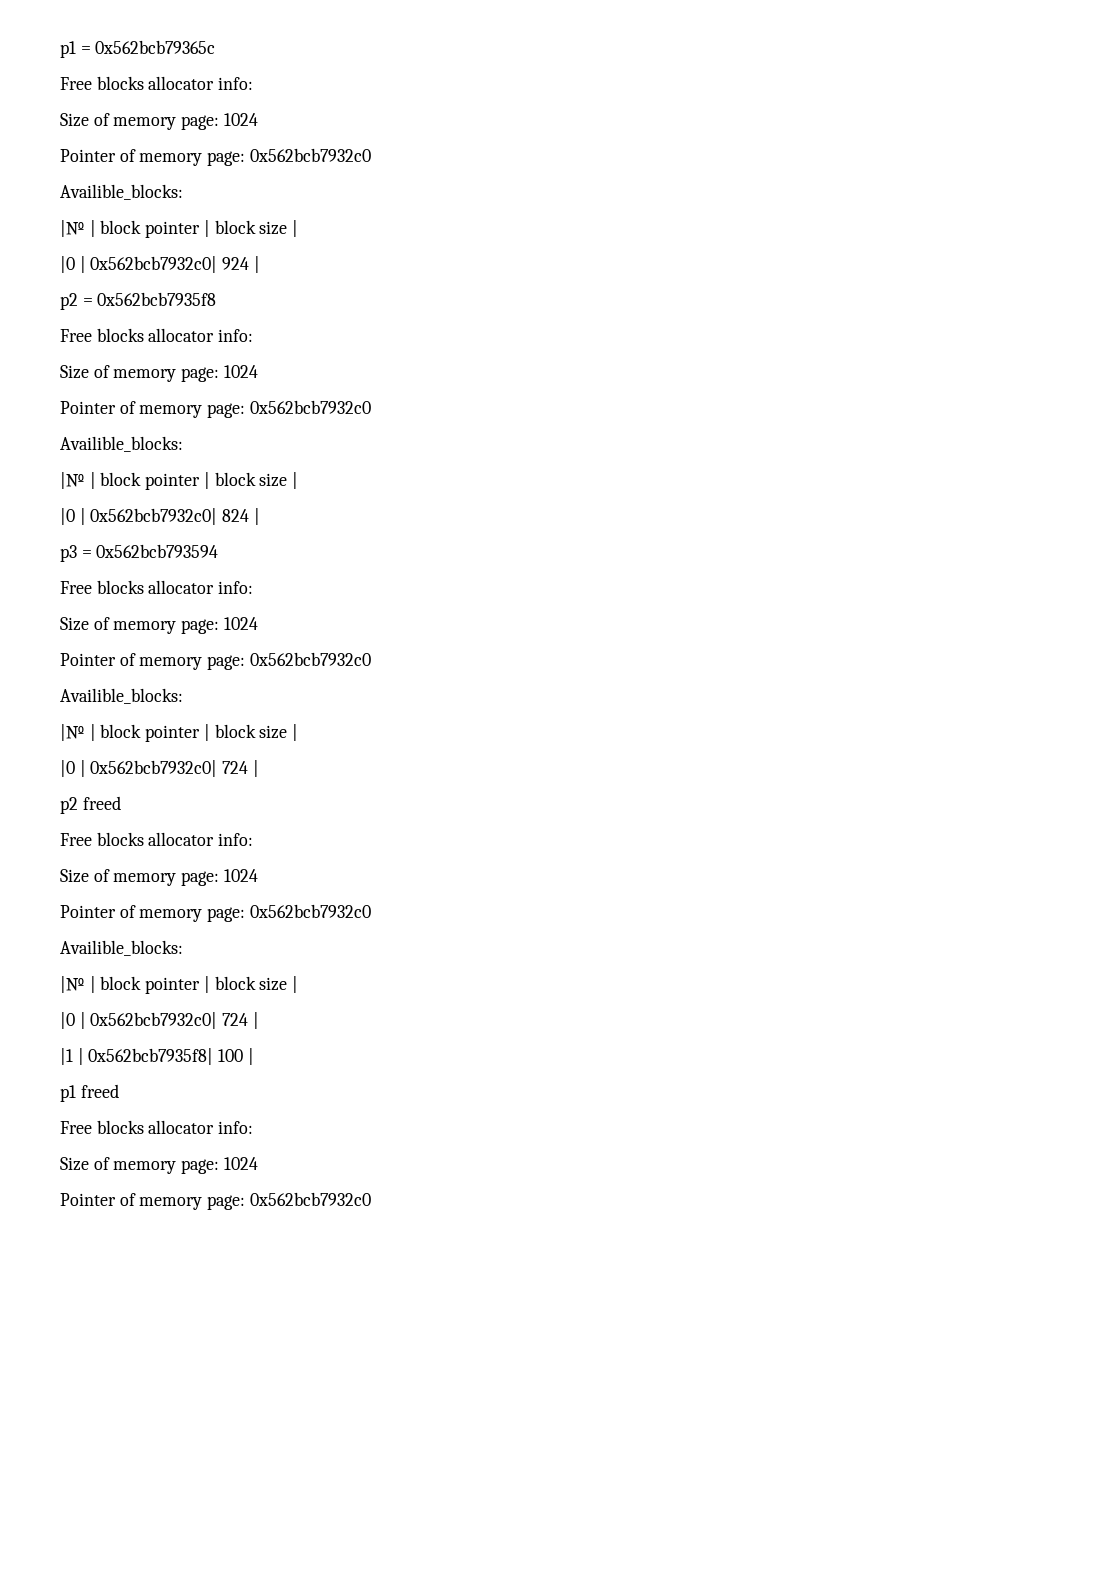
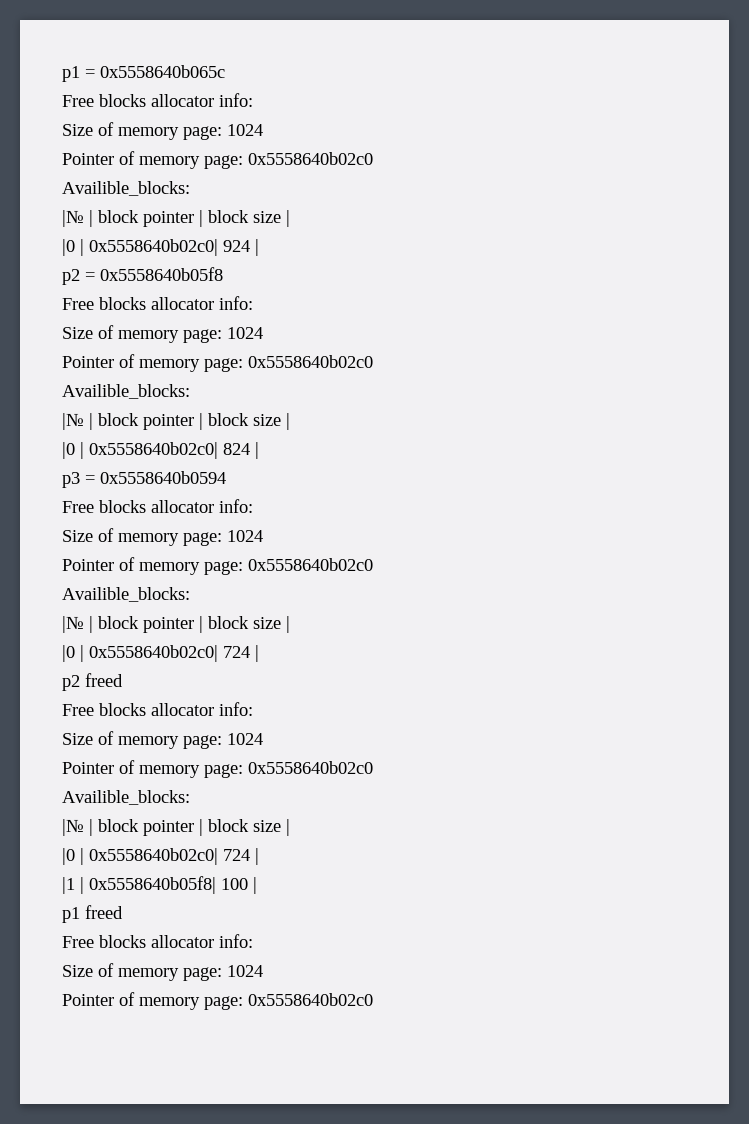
[95,40,216,54] 0x562bcb79365c -> [100,65,225,78] 0x5558640b065c
[249,148,371,162] 0x562bcb7932c0 -> [248,152,373,165] 0x5558640b02c0
[90,256,218,273] 0x562bcb7932c0| -> [89,239,218,256] 0x5558640b02c0|
[97,292,217,306] 0x562bcb7935f8 -> [100,267,223,281] 0x5558640b05f8
[249,400,371,414] 0x562bcb7932c0 -> [248,355,373,368] 0x5558640b02c0
[90,508,218,525] 0x562bcb7932c0| -> [89,442,218,459] 0x5558640b02c0|
[96,544,219,558] 0x562bcb793594 -> [100,471,226,484] 0x5558640b0594
[249,652,371,666] 0x562bcb7932c0 -> [248,558,373,571] 0x5558640b02c0
[90,760,218,777] 0x562bcb7932c0| -> [89,645,218,662] 0x5558640b02c0|
[249,904,371,918] 0x562bcb7932c0 -> [248,761,373,774] 0x5558640b02c0
[90,1012,218,1029] 0x562bcb7932c0| -> [89,848,218,865] 0x5558640b02c0|
[88,1048,214,1065] 0x562bcb7935f8| -> [89,876,216,894] 0x5558640b05f8|
[249,1192,371,1206] 0x562bcb7932c0 -> [248,993,373,1006] 0x5558640b02c0

